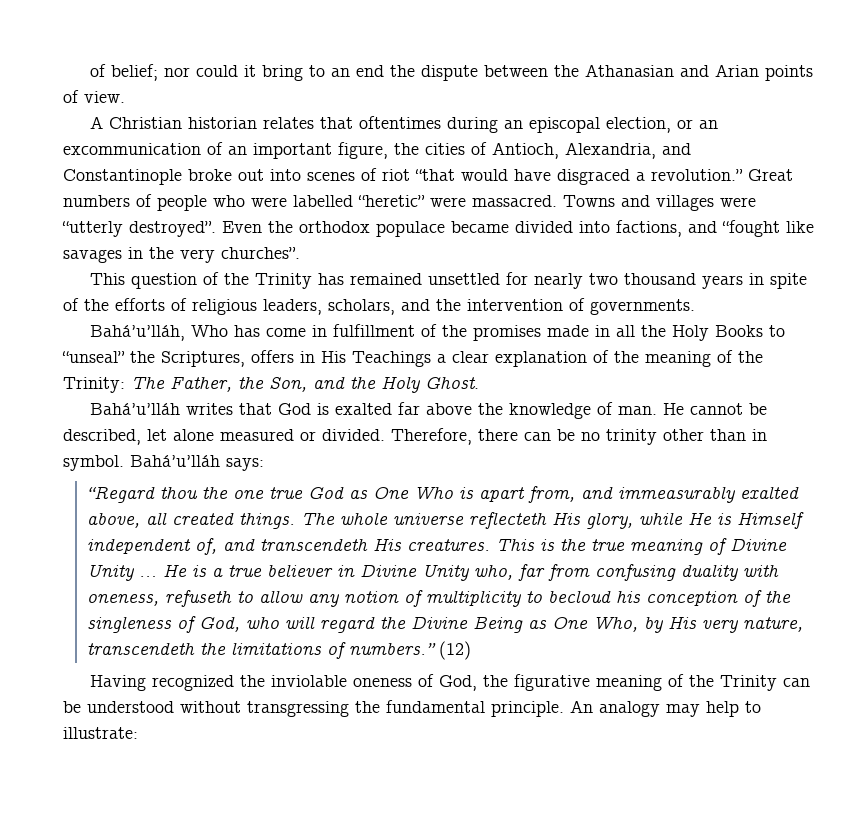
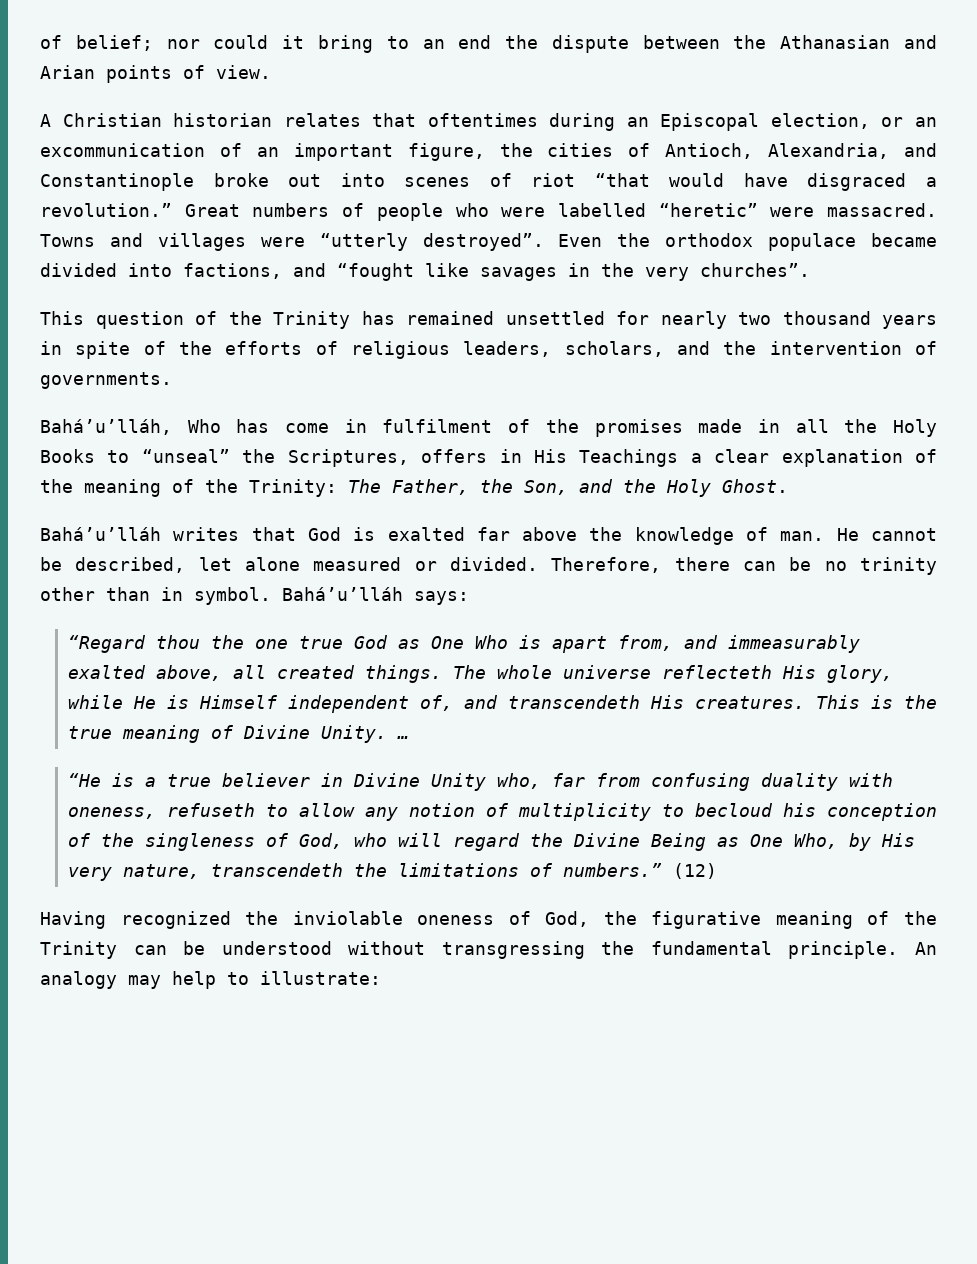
[528,117,600,133] episcopal -> [660,113,760,131] Episcopal
[332,324,415,337] fulfillment -> [382,419,493,433] fulfilment
[86,564,134,581] Unity -> [320,725,387,743] Unity.
[162,564,187,577] He -> [67,773,101,787] // “He

